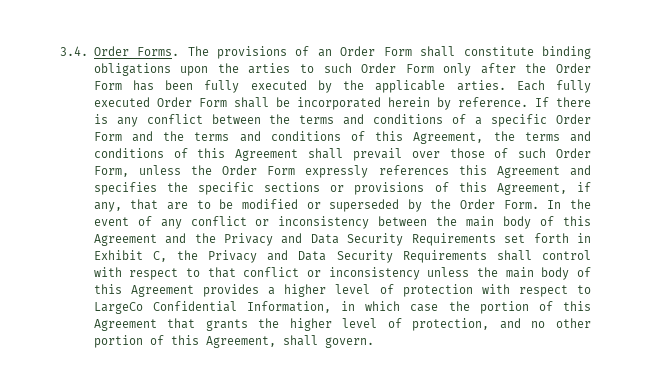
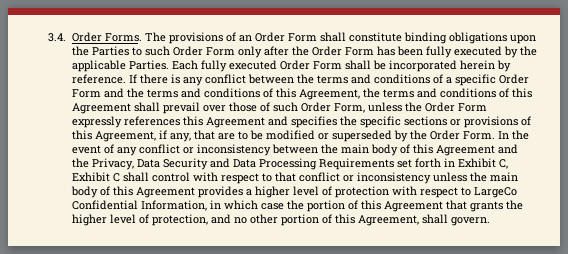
[248,63,291,74] arties -> [91,46,129,56] Parties
[456,80,506,91] arties. -> [128,60,169,70] Parties.
[224,233,404,246] Privacy and Data Security -> [91,158,317,170] Privacy, Data Security and Data Processing
[177,250,487,263] the Privacy and Data Security Requirements -> [71,172,120,182] Exhibit C

